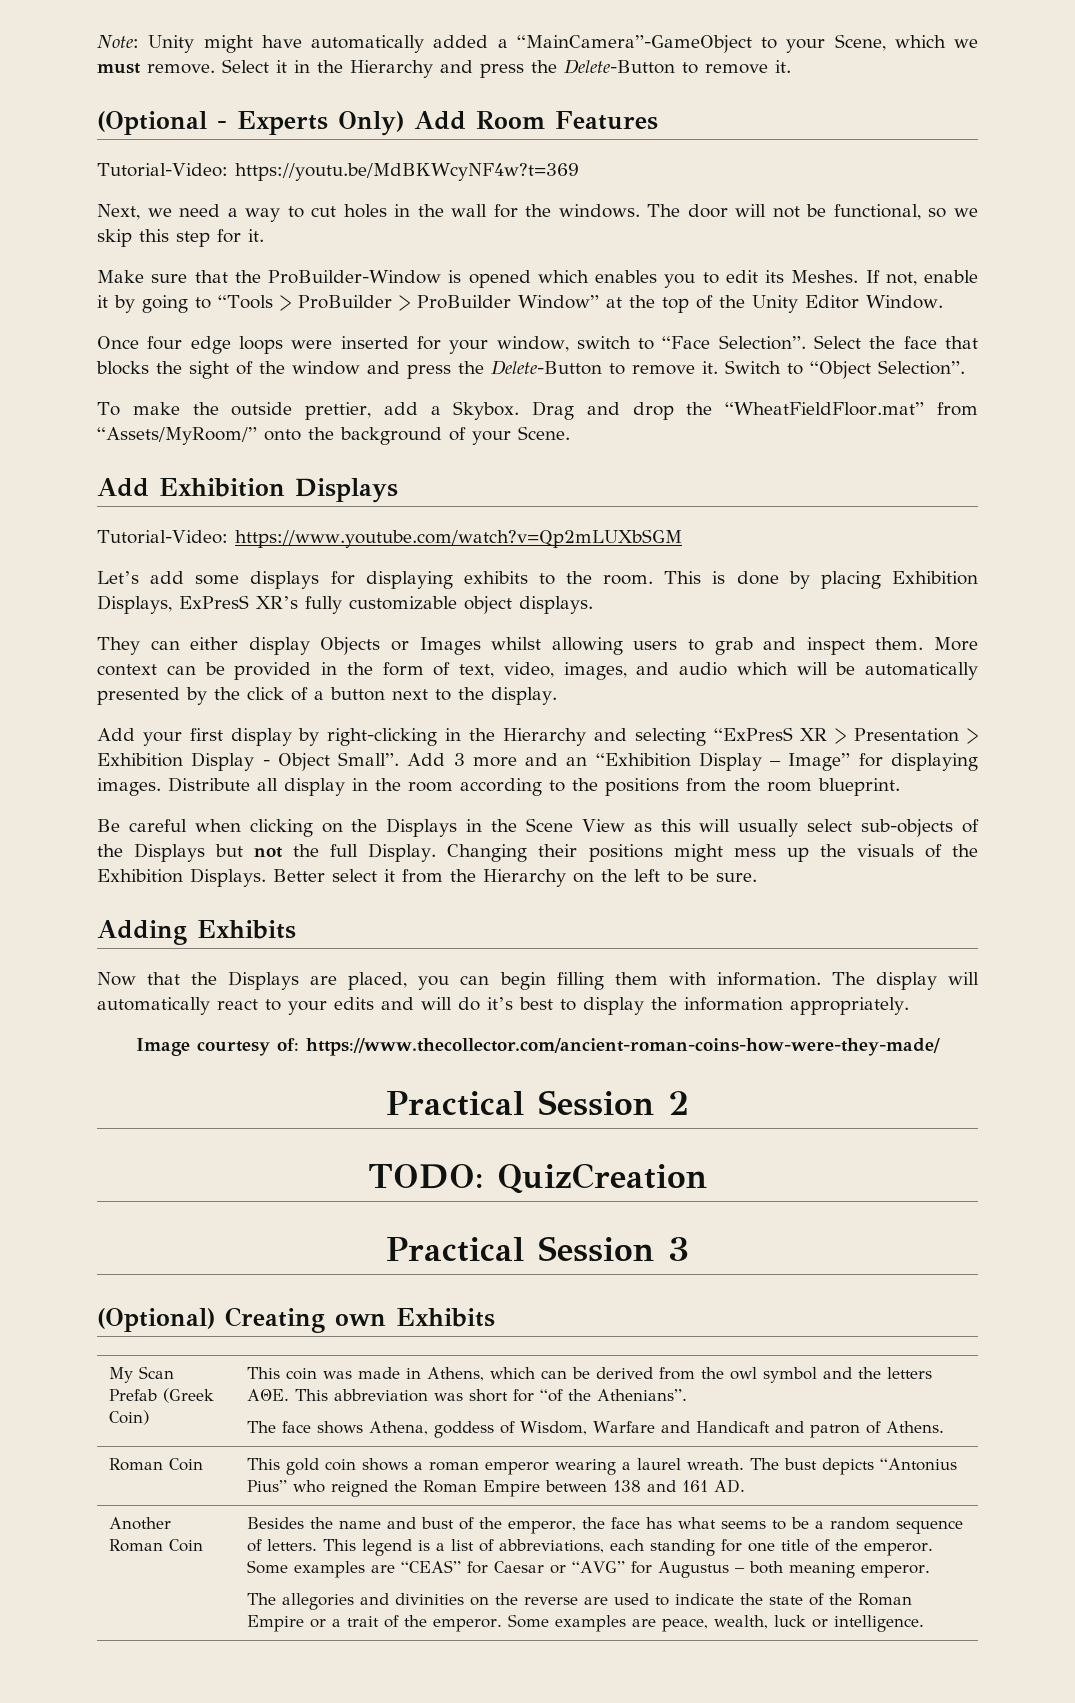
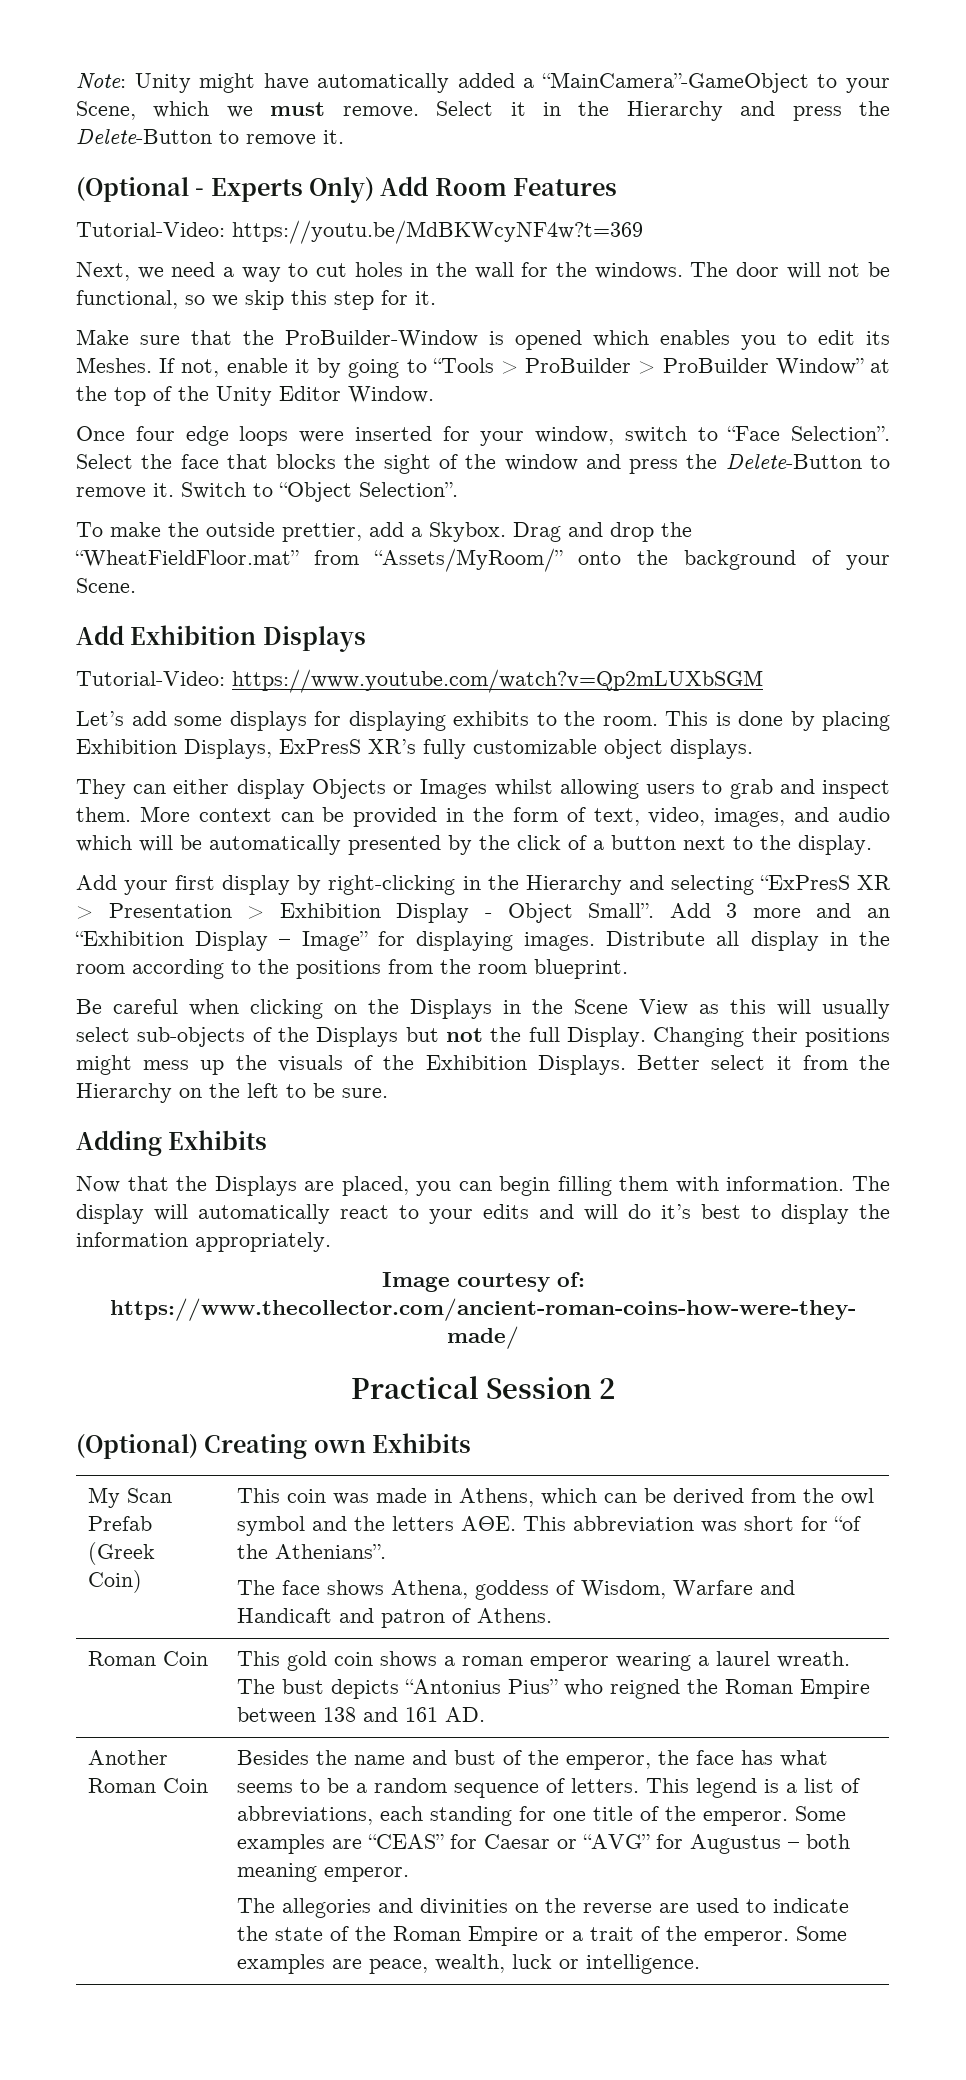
[368,1163,707,1194] [386,1236,689,1262] // TODO: QuizCreation // Practical Session 3 -> (616, 1388) none

